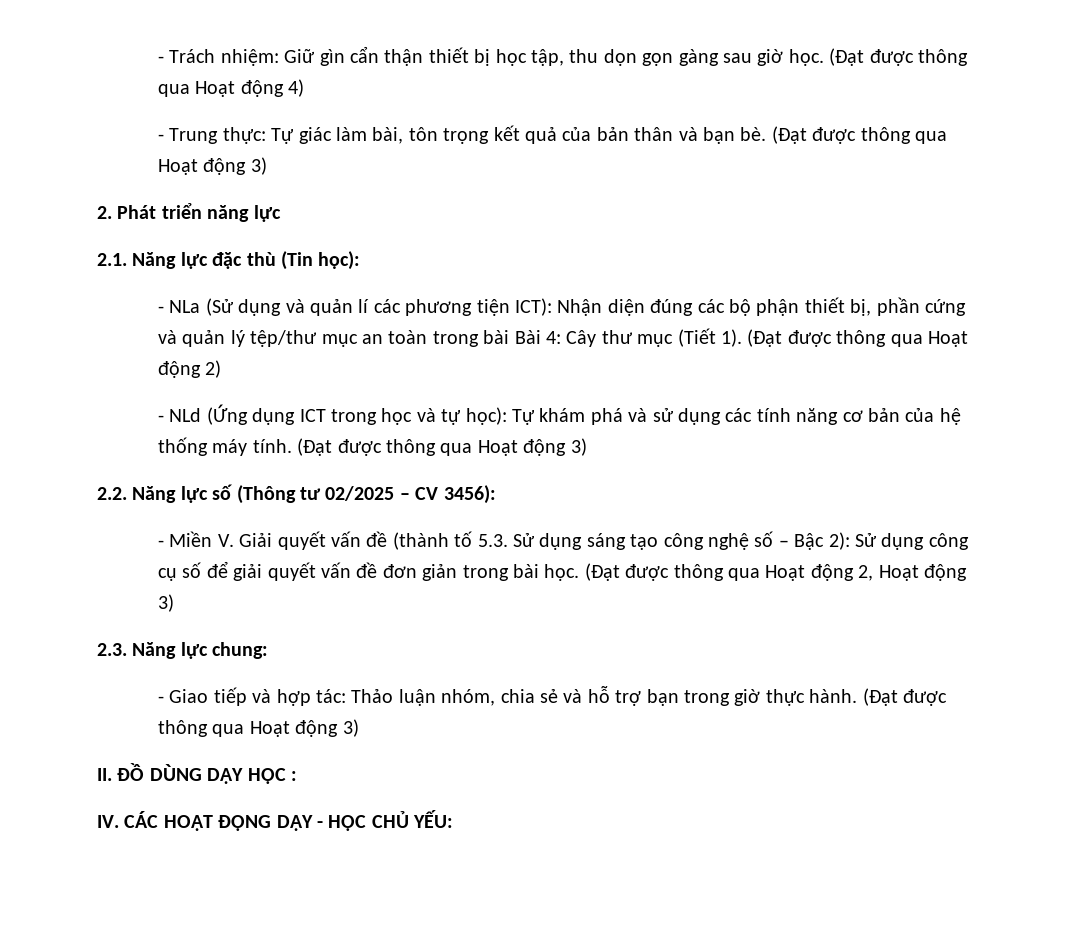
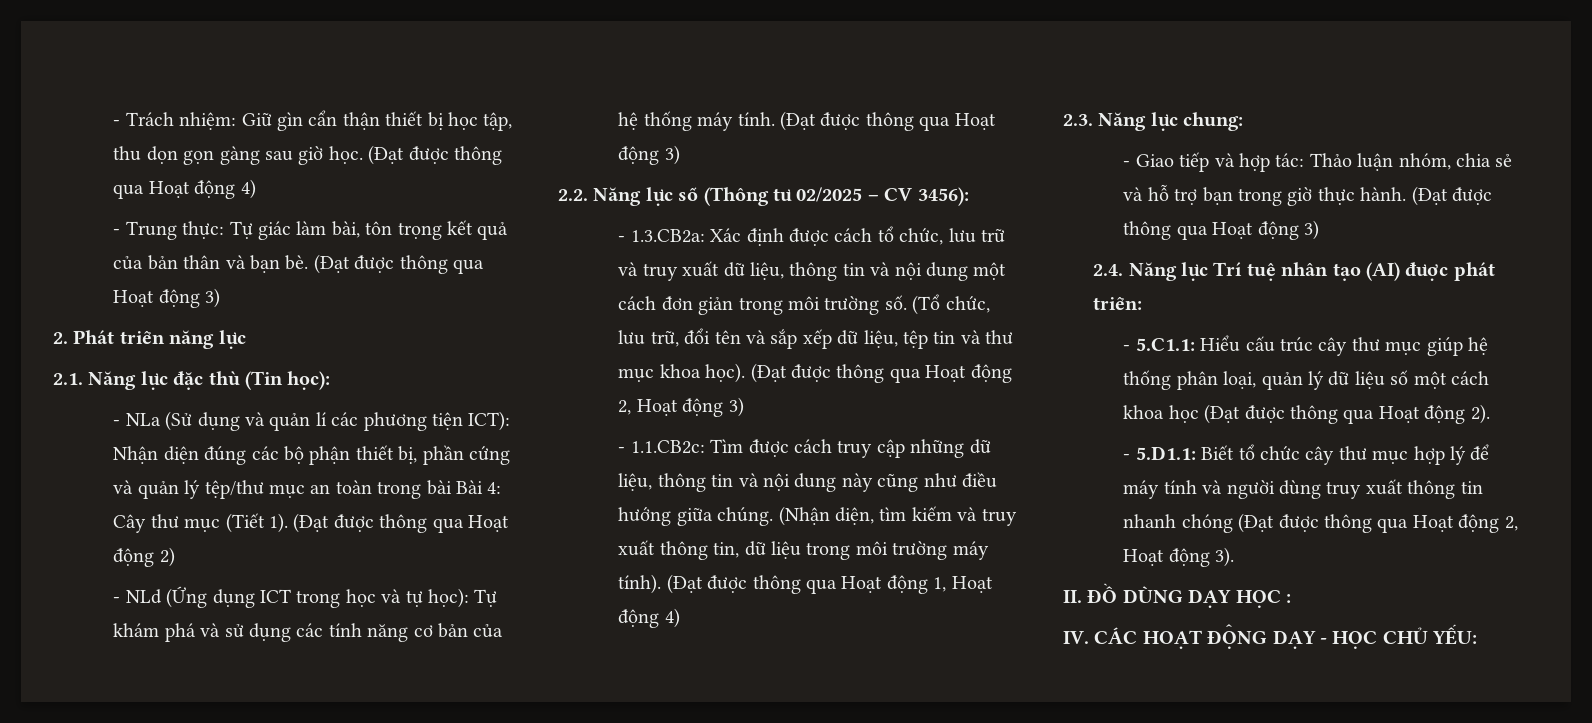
[169,531,969,550] [158,561,580,581] Miền V. Giải quyết vấn đề (thành tố 5.3. Sử dụng sáng tạo công nghệ số – Bậc 2): Sử dụng công cụ số để giải quyết vấn đề đơn giản trong bài học. -> [630,226,1005,247] [618,261,1007,281] [618,294,990,315] [618,328,1014,349] [618,363,746,383] 1.3.CB2a: Xác định được cách tổ chức, lưu trữ và truy xuất dữ liệu, thông tin và nội dung một cách đơn giản trong môi trường số. (Tổ chức, lưu trữ, đổi tên và sắp xếp dữ liệu, tệp tin và thư mục khoa học).
(175, 603) none -> [618,439,991,458] [618,472,997,492] [618,506,1017,526] [618,540,989,560] [618,574,993,594] [618,608,680,628] // - 1.1.CB2c: Tìm được cách truy cập những dữ liệu, thông tin và nội dung này cũng như điều hướng giữa chúng. (Nhận diện, tìm kiếm và truy xuất thông tin, dữ liệu trong môi trường máy tính). (Đạt được thông qua Hoạt động 1, Hoạt động 4)
(359, 728) none -> [1093,262,1495,281] [1093,297,1143,310] [1123,335,1488,356] [1123,370,1489,390] [1123,404,1490,424] [1123,444,1490,465] [1123,479,1483,499] [1123,513,1518,533] [1123,547,1235,567] // 2.4. Năng lực Trí tuệ nhân tạo (AI) được phát triển: // - 5.C1.1: Hiểu cấu trúc cây thư mục giúp hệ thống phân loại, quản lý dữ liệu số một cách khoa học (Đạt được thông qua Hoạt động 2). // - 5.D1.1: Biết tổ chức cây thư mục hợp lý để máy tính và người dùng truy xuất thông tin nhanh chóng (Đạt được thông qua Hoạt động 2, Hoạt động 3).

